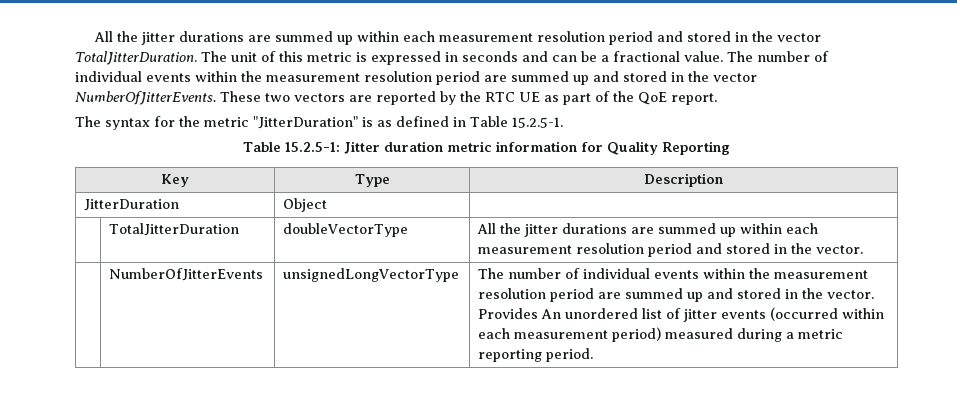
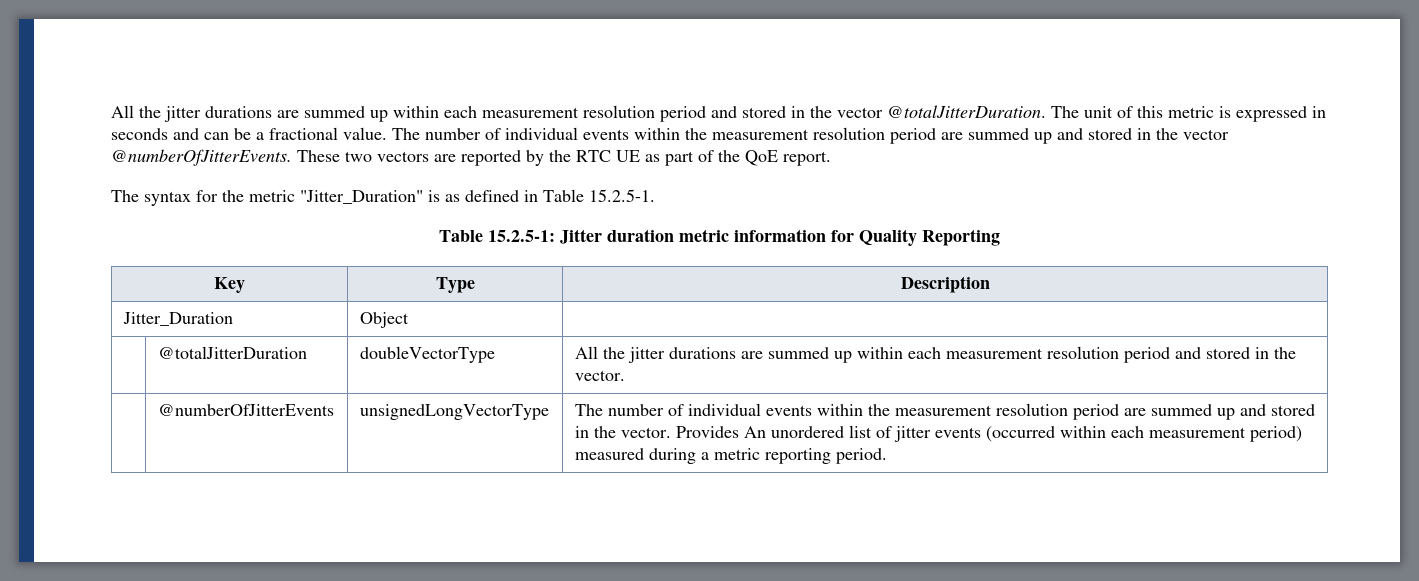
[75,51,197,65] TotalJitterDuration. -> [887,105,1046,118] @totalJitterDuration.
[75,91,216,105] NumberOfJitterEvents. -> [111,149,292,166] @numberOfJitterEvents.
[253,116,358,129] "JitterDuration" -> [300,190,423,204] "Jitter_Duration"
[84,199,180,211] JitterDuration -> [122,312,233,326] Jitter_Duration
[109,223,240,236] TotalJitterDuration -> [157,346,307,359] @totalJitterDuration
[109,268,264,281] NumberOfJitterEvents -> [157,404,334,416] @numberOfJitterEvents

